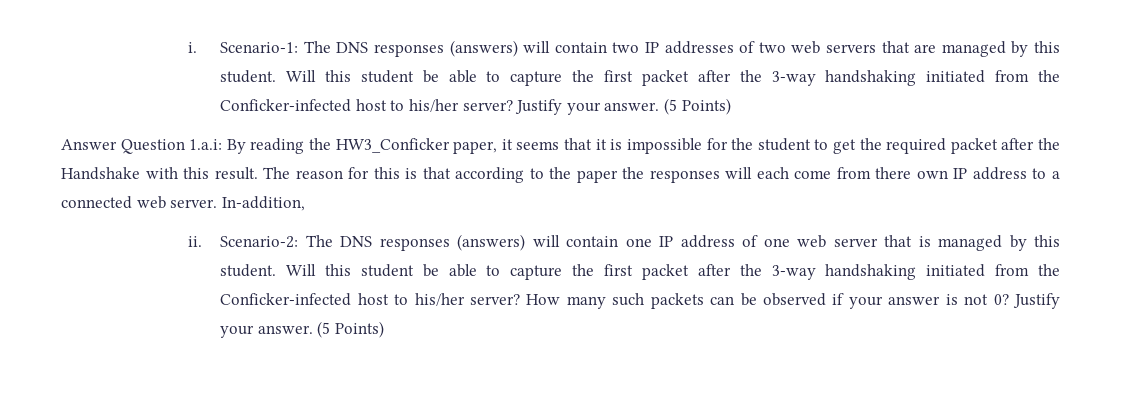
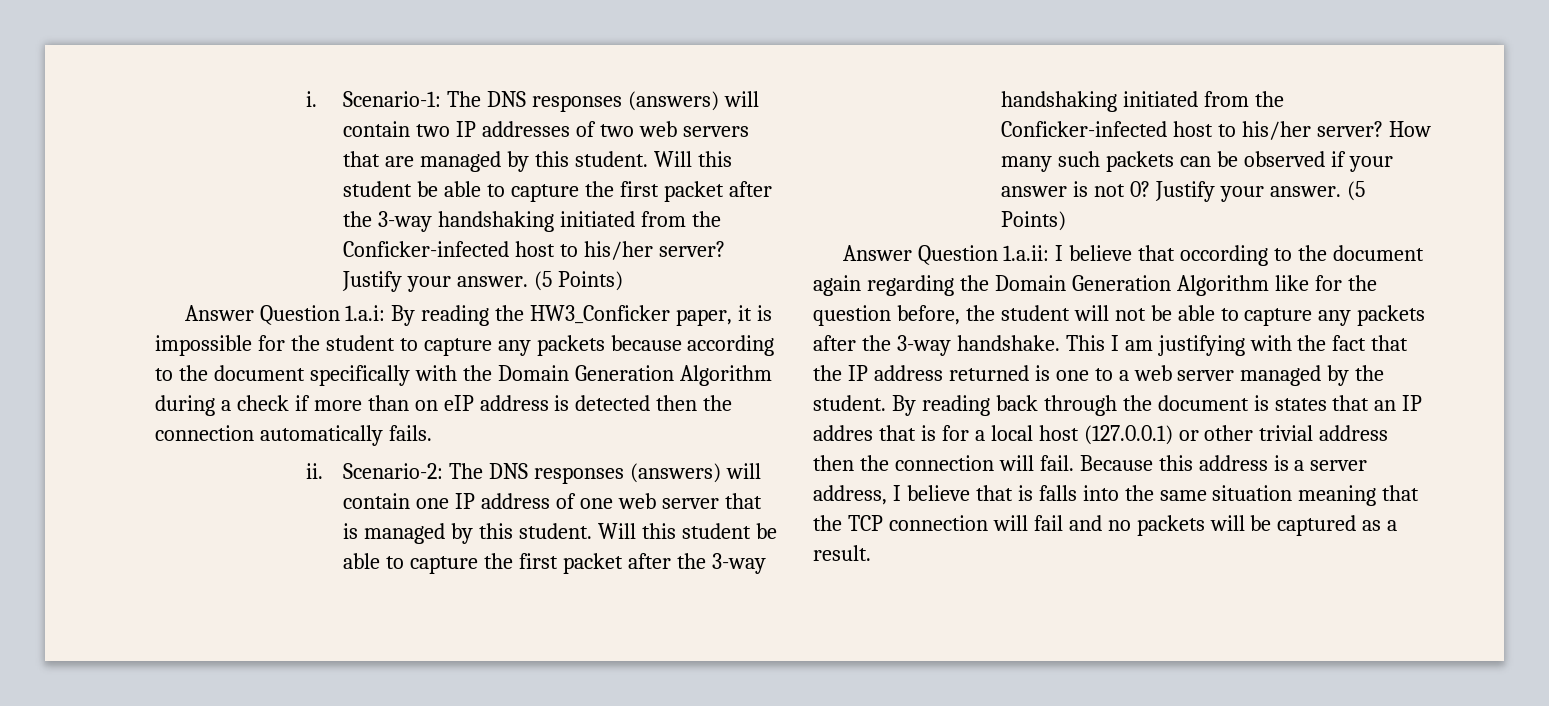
[516,138,607,150] seems that it -> (753, 313) none
[832,138,1060,154] [61,167,1060,183] [61,196,305,211] get the required packet after the Handshake with this result. The reason for this is that according to the paper the responses will each come from there own IP address to a connected web server. In-addition, -> [423,335,775,356] [155,365,772,386] [155,395,733,416] [155,425,432,446] capture any packets because according to the document specifically with the Domain Generation Algorithm during a check if more than on eIP address is detected then the connection automatically fails.
(385, 329) none -> [842,245,1425,266] [813,275,1377,296] [813,305,1426,326] [813,335,1409,356] [813,365,1385,386] [813,395,1423,416] [813,425,1389,445] [813,455,1368,471] [813,485,1420,506] [813,515,1398,536] [813,545,871,561] // Answer Question 1.a.ii: I believe that occording to the document again regarding the Domain Generation Algorithm like for the question before, the student will not be able to capture any packets after the 3-way handshake. This I am justifying with the fact that the IP address returned is one to a web server managed by the student. By reading back through the document is states that an IP addres that is for a local host (127.0.0.1) or other trivial address then the connection will fail. Because this address is a server address, I believe that is falls into the same situation meaning that the TCP connection will fail and no packets will be captured as a result.

